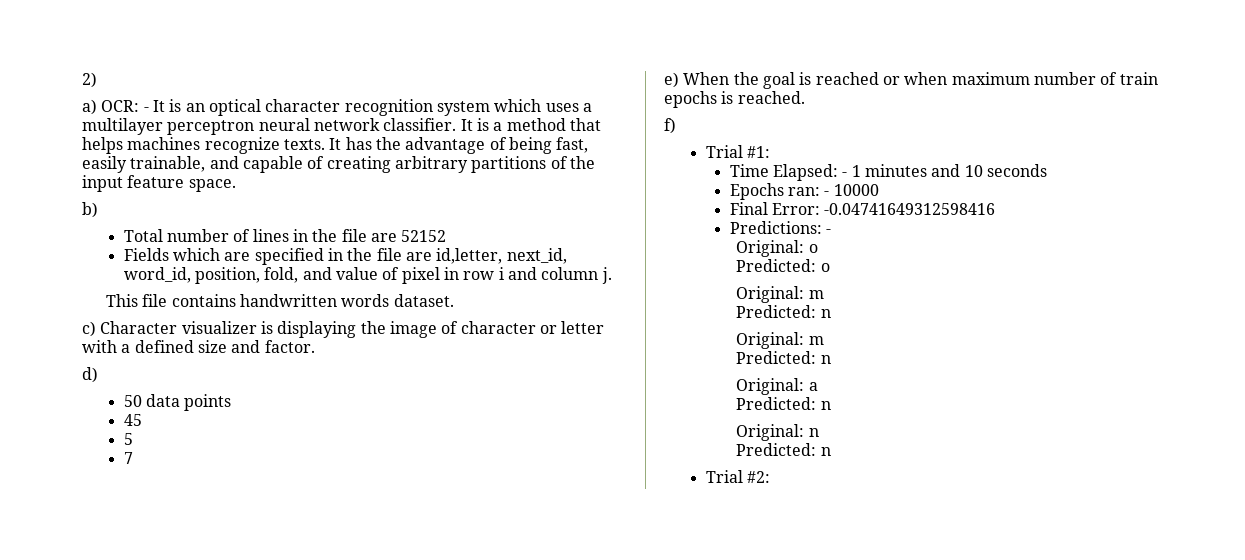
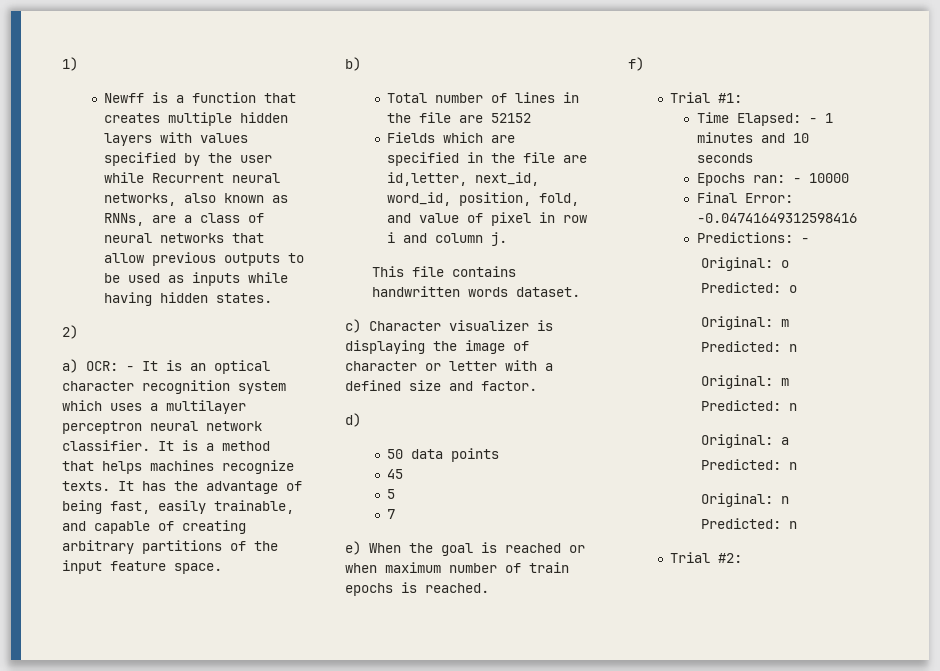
(82, 80) none -> [62,57,78,71] [103,92,296,103] [103,112,288,126] [103,132,248,146] [103,152,272,166] [103,172,280,183] [103,193,288,206] [103,213,264,226] [103,233,264,243] [103,252,304,266] [103,272,288,286] [103,292,272,306] 1) // Newff is a function that creates multiple hidden layers with values specified by the user while Recurrent neural networks, also known as RNNs, are a class of neural networks that allow previous outputs to be used as inputs while having hidden states. //

